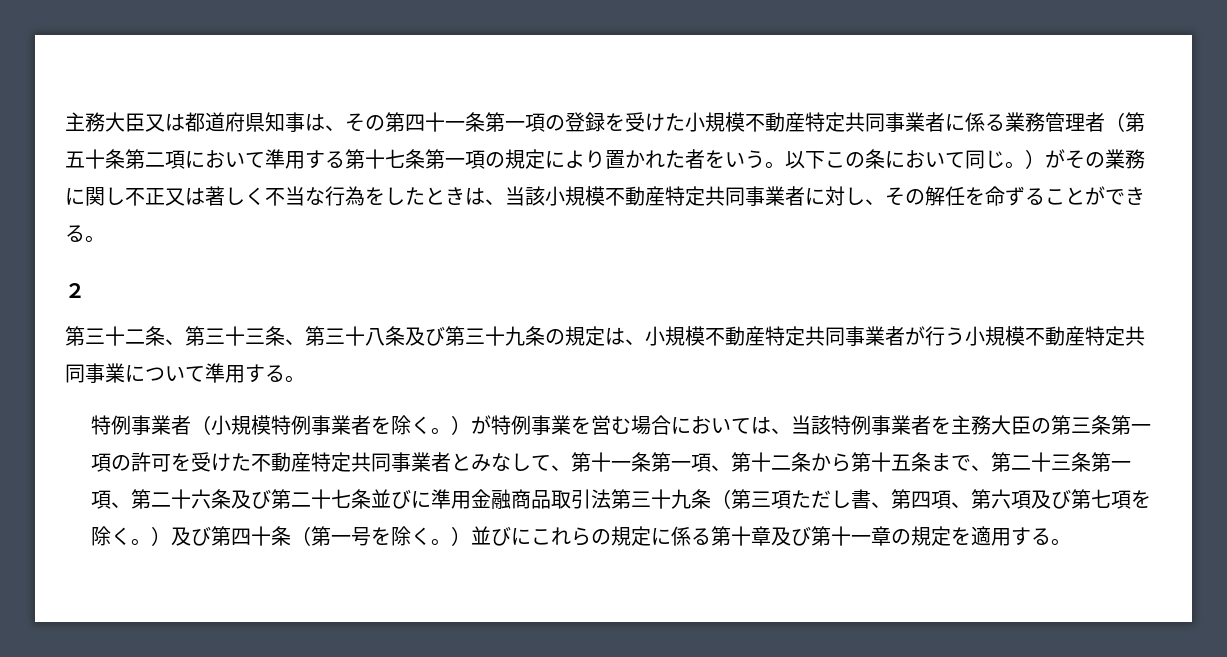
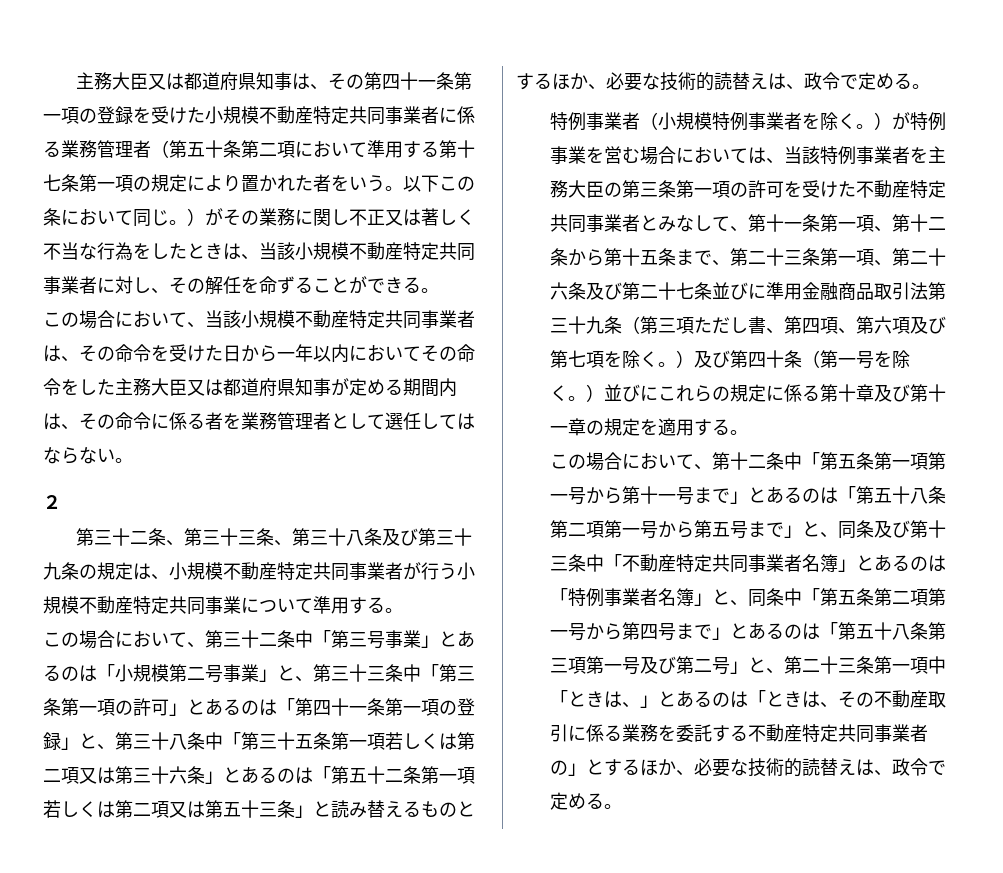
(105, 239) none -> [43,310,475,329] [43,344,475,363] [43,378,457,397] [43,412,475,430] [43,447,133,464] // この場合において、当該小規模不動産特定共同事業者は、その命令を受けた日から一年以内においてその命令をした主務大臣又は都道府県知事が定める期間内は、その命令に係る者を業務管理者として選任してはならない。
(305, 379) none -> [43,630,475,649] [43,664,475,683] [43,698,475,716] [43,732,475,750] [43,766,475,784] [43,800,475,818] [516,72,930,91] // この場合において、第三十二条中「第三号事業」とあるのは「小規模第二号事業」と、第三十三条中「第三条第一項の許可」とあるのは「第四十一条第一項の登録」と、第三十八条中「第三十五条第一項若しくは第二項又は第三十六条」とあるのは「第五十二条第一項若しくは第二項又は第五十三条」と読み替えるものとするほか、必要な技術的読替えは、政令で定める。
(1072, 542) none -> [549,452,946,471] [549,486,946,505] [549,520,946,539] [549,554,946,573] [549,588,946,607] [549,622,946,641] [549,656,946,675] [549,690,946,708] [549,724,928,743] [549,758,946,777] [549,792,622,810] // この場合において、第十二条中「第五条第一項第一号から第十一号まで」とあるのは「第五十八条第二項第一号から第五号まで」と、同条及び第十三条中「不動産特定共同事業者名簿」とあるのは「特例事業者名簿」と、同条中「第五条第二項第一号から第四号まで」とあるのは「第五十八条第三項第一号及び第二号」と、第二十三条第一項中「ときは、」とあるのは「ときは、その不動産取引に係る業務を委託する不動産特定共同事業者の」とするほか、必要な技術的読替えは、政令で定める。

